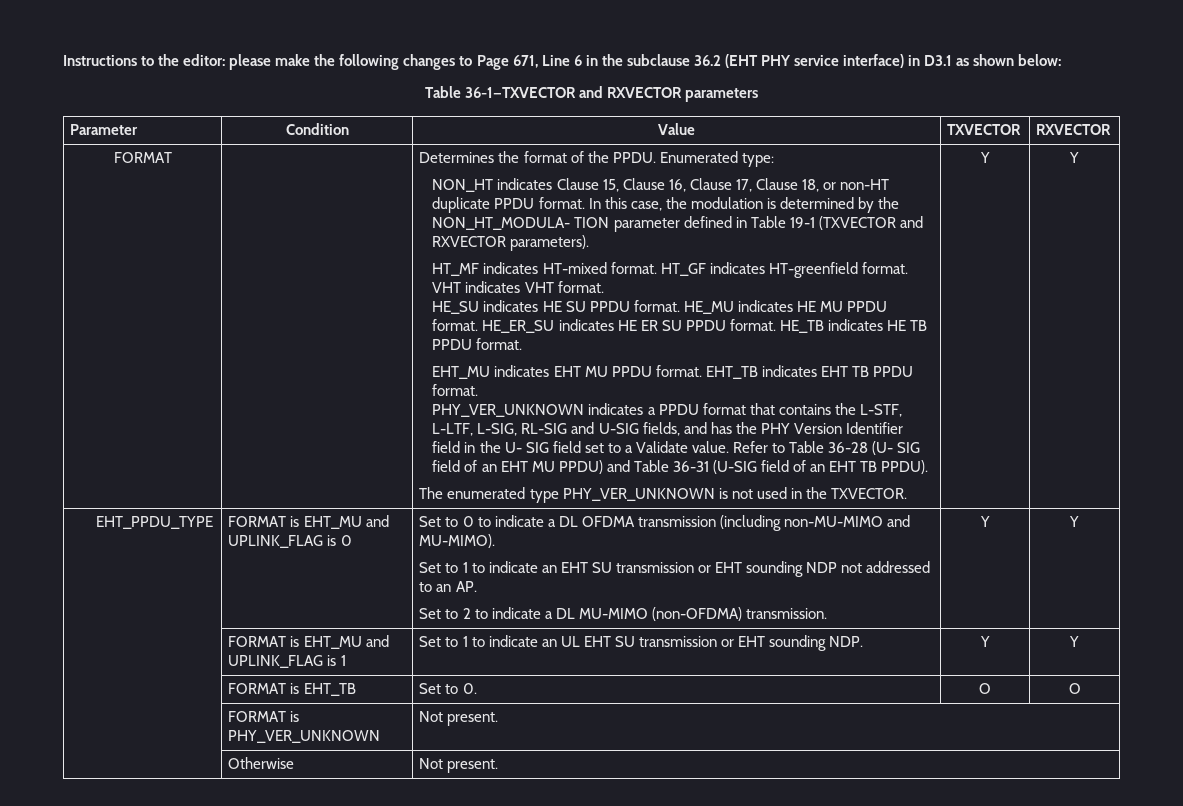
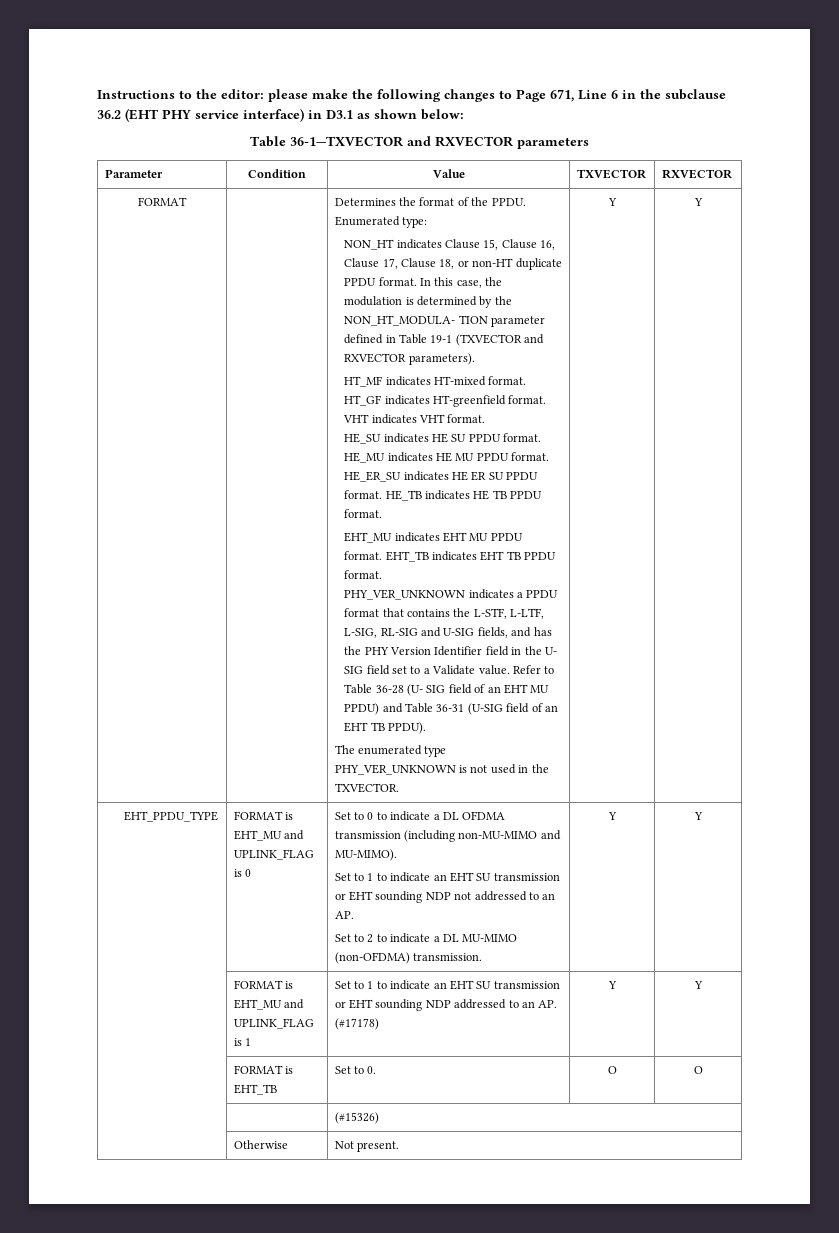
[560,635,864,651] UL EHT SU transmission or EHT sounding NDP. -> [449,980,560,990] [334,999,558,1011] [334,1018,379,1030] EHT SU transmission or EHT sounding NDP addressed to an AP. (#17178)
[228,711,300,722] [228,730,381,743] [419,711,499,726] FORMAT is PHY_VER_UNKNOWN | Not present. -> [334,1112,379,1124] | (#15326)

